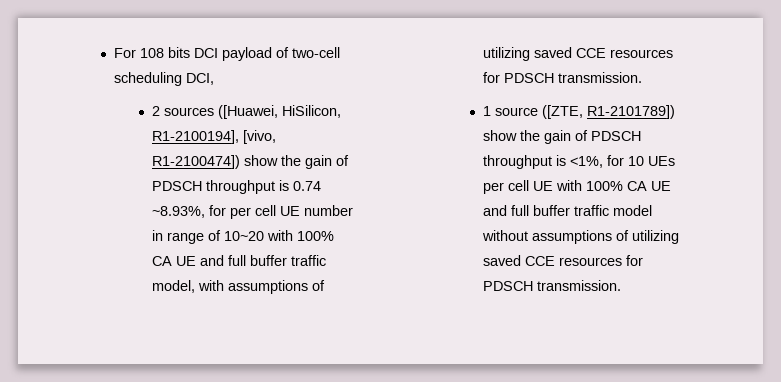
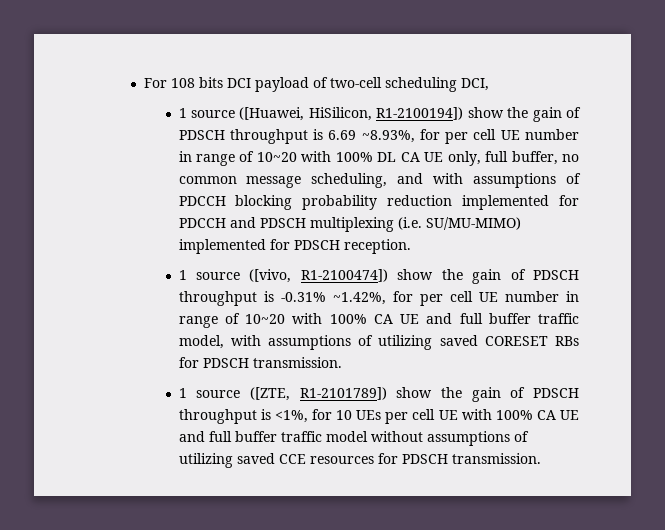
[152,105,342,119] [152,130,277,144] 2 sources ([Huawei, HiSilicon, R1-2100194], [vivo, -> [178,107,581,122] [178,129,580,144] [178,151,580,166] [178,173,581,188] [178,195,579,210] [178,217,521,232] [178,239,411,254] [178,269,292,283] 1 source ([Huawei, HiSilicon, R1-2100194]) show the gain of PDSCH throughput is 6.69 ~8.93%, for per cell UE number in range of 10~20 with 100% DL CA UE only, full buffer, no common message scheduling, and with assumptions of PDCCH blocking probability reduction implemented for PDCCH and PDSCH multiplexing (i.e. SU/MU-MIMO) implemented for PDSCH reception. // 1 source ([vivo,
[293,181,322,191] [152,206,206,218] 0.74 ~8.93%, -> [280,292,386,305] -0.31% ~1.42%,
[576,48,674,58] CCE resources -> [484,336,580,346] CORESET RBs

